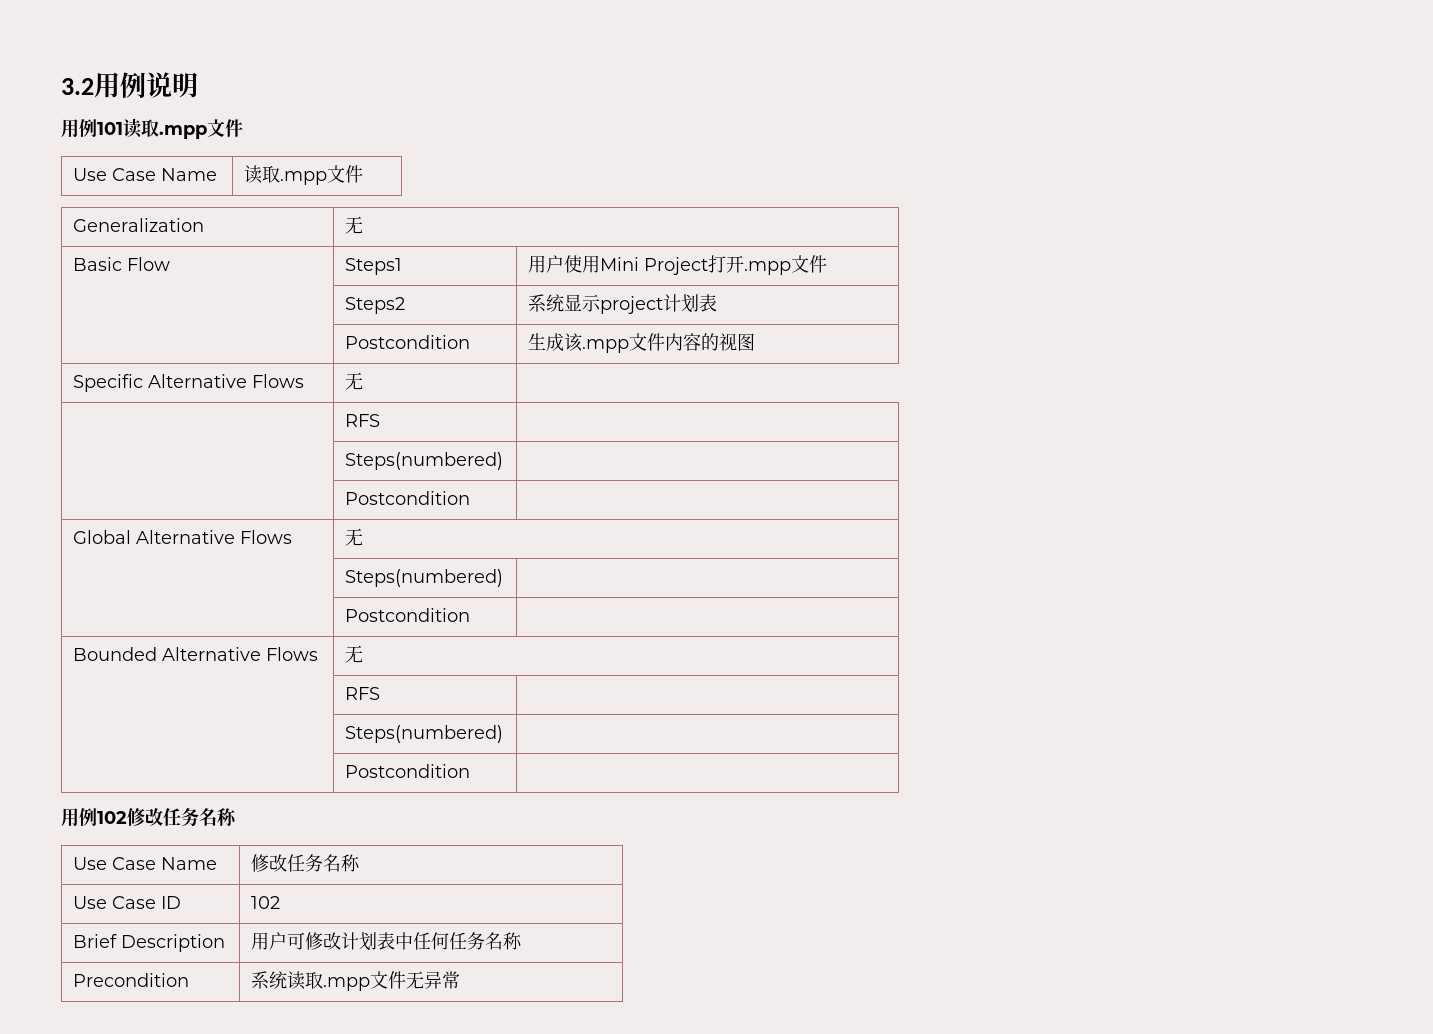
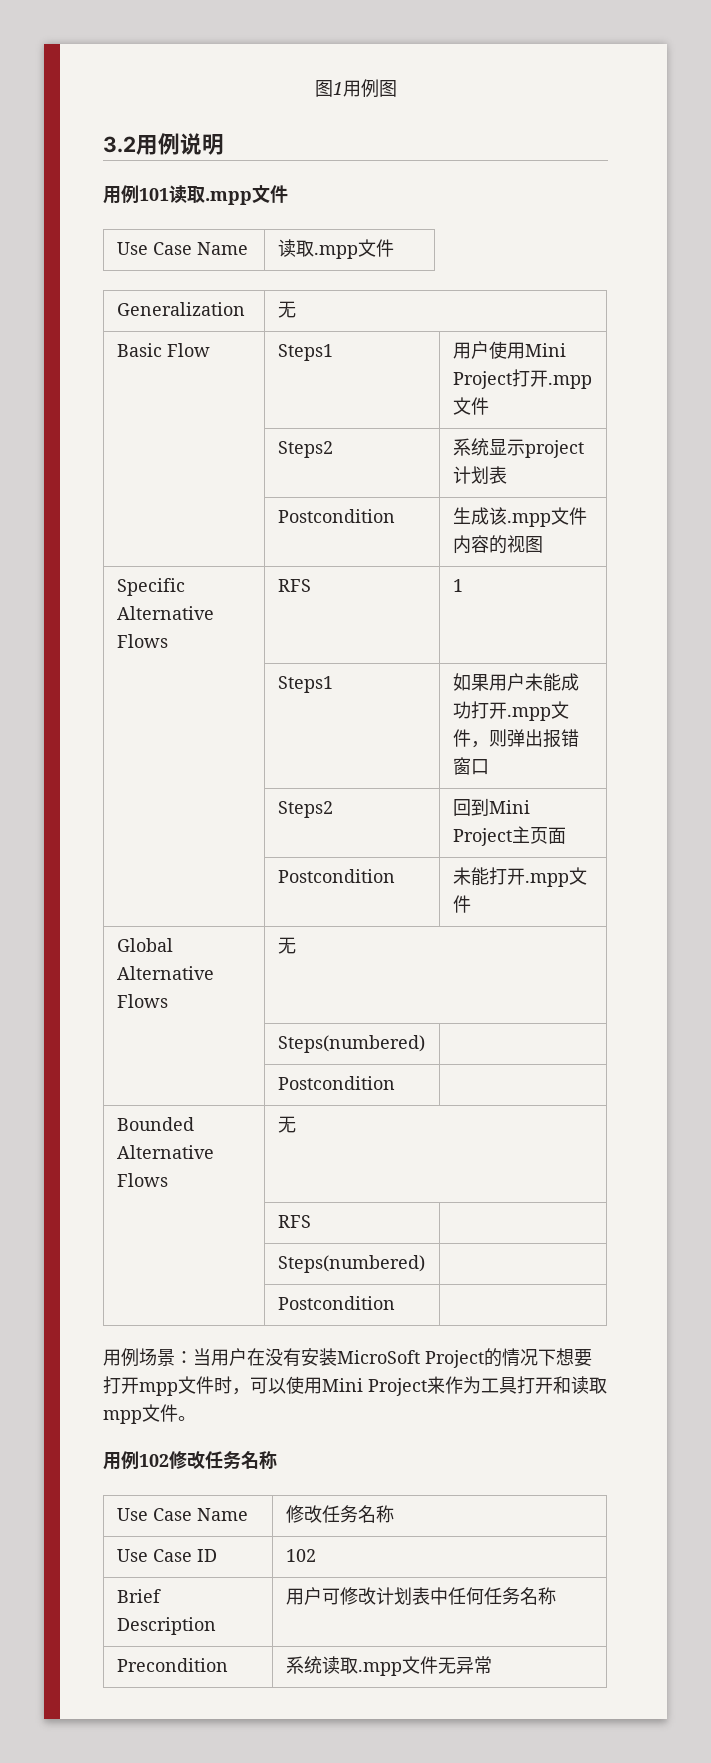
(61, 86) none -> [314,79,397,98] 图1用例图 //
[344,372,363,390] [344,414,380,427] [344,452,503,470] [344,491,470,505] 无 // | RFS | // | Steps(numbered) | // | Postcondition | -> [277,579,311,592] [452,579,463,592] [277,676,333,693] [452,673,579,692] [452,701,569,721] [452,729,579,748] [452,757,489,775] [277,801,333,818] [452,798,530,816] [452,826,566,846] [277,869,395,883] [452,867,587,887] [452,895,471,913] RFS | 1 // | Steps1 | 如果用户未能成功打开.mpp文件，则弹出报错窗口 // | Steps2 | 回到Mini Project主页面 // | Postcondition | 未能打开.mpp文件
(470, 771) none -> [103,1348,592,1368] [103,1376,607,1396] [103,1404,196,1424] // 用例场景：当用户在没有安装MicroSoft Project的情况下想要打开mpp文件时，可以使用Mini Project来作为工具打开和读取mpp文件。

